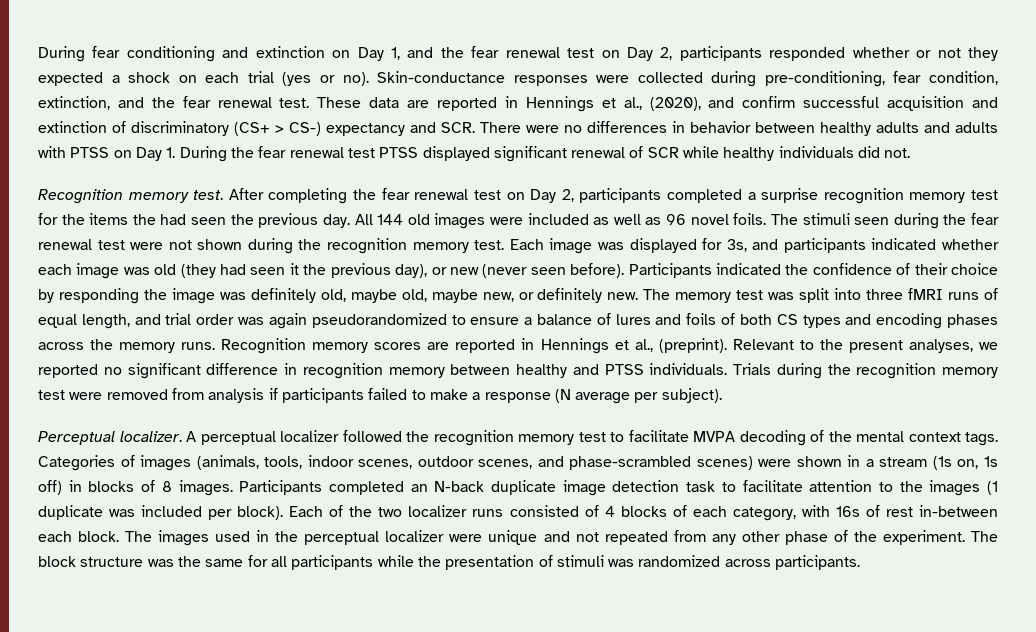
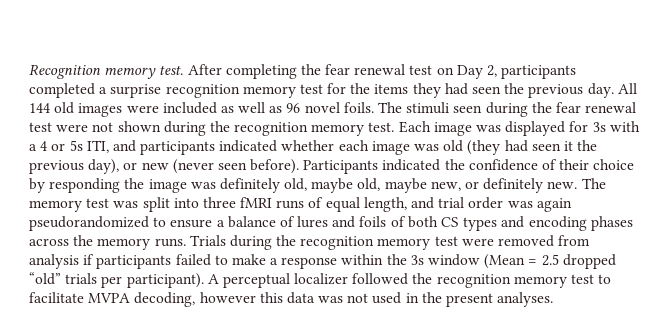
[38,46,999,62] [38,71,998,87] [38,96,999,112] [38,121,998,136] [38,146,911,162] During fear conditioning and extinction on Day 1, and the fear renewal test on Day 2, participants responded whether or not they expected a shock on each trial (yes or no). Skin-conductance responses were collected during pre-conditioning, fear condition, extinction, and the fear renewal test. These data are reported in Hennings et al., (2020), and confirm successful acquisition and extinction of discriminatory (CS+ > CS-) expectancy and SCR. There were no differences in behavior between healthy adults and adults with PTSS on Day 1. During the fear renewal test PTSS displayed significant renewal of SCR while healthy individuals did not. // -> (29, 71) none
[132,214,156,225] the -> [412,83,441,98] they
[726,239,747,252] 3s, -> [592,121,640,132] [29,140,109,153] 3s with a 4 or 5s ITI,
[221,338,999,354] [38,363,728,379] Recognition memory scores are reported in Hennings et al., (preprint). Relevant to the present analyses, we reported no significant difference in recognition memory between healthy and PTSS individuals. -> (186, 242) none
[554,388,722,404] [38,431,182,445] (N average per subject). // Perceptual localizer. -> [341,254,616,269] [29,272,204,288] within the 3s window (Mean = 2.5 dropped “old” trials per participant).
[739,430,998,446] [38,455,998,471] [38,480,999,496] [38,505,998,521] [38,530,998,546] [38,555,861,570] decoding of the mental context tags. Categories of images (animals, tools, indoor scenes, outdoor scenes, and phase-scrambled scenes) were shown in a stream (1s on, 1s off) in blocks of 8 images. Participants completed an N-back duplicate image detection task to facilitate attention to the images (1 duplicate was included per block). Each of the two localizer runs consisted of 4 blocks of each category, with 16s of rest in-between each block. The images used in the perceptual localizer were unique and not repeated from any other phase of the experiment. The block structure was the same for all participants while the presentation of stimuli was randomized across participants. -> [134,292,554,307] decoding, however this data was not used in the present analyses.

